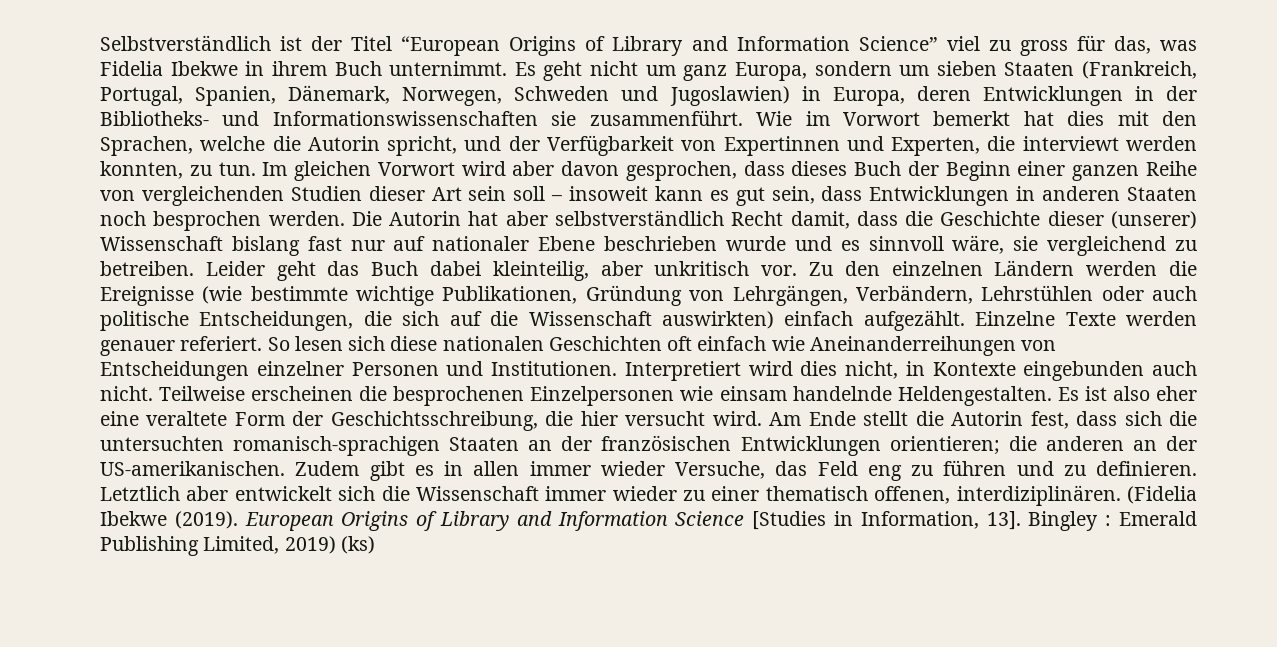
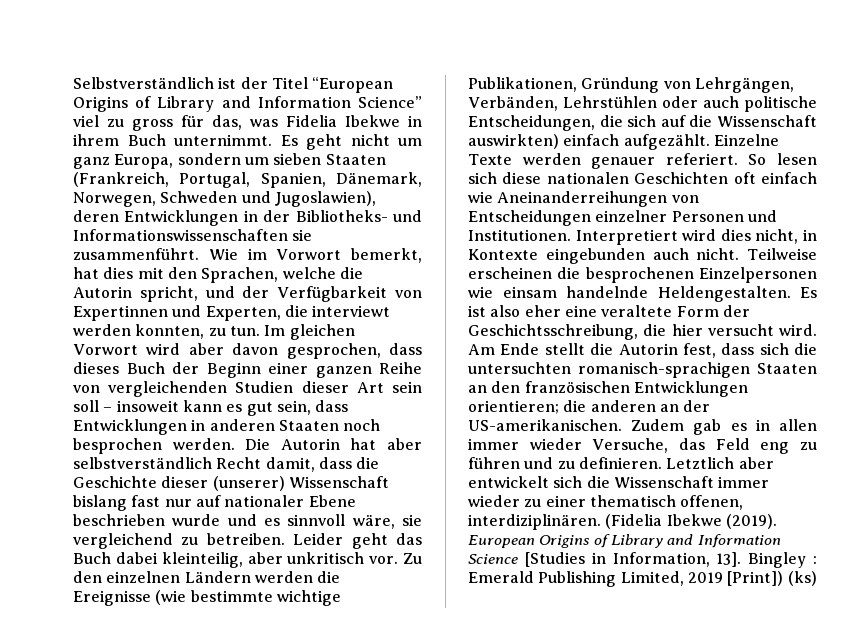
[669,86,905,106] Jugoslawien) in Europa, -> [274,191,376,207] Jugoslawien),
[933,111,1011,126] bemerkt -> [351,248,422,263] bemerkt,
[855,285,973,304] Verbändern, -> [468,96,558,111] Verbänden,
[561,436,593,451] der -> [491,381,521,393] den
[369,461,405,481] gibt -> [693,419,722,435] gab
[284,536,336,554] 2019) -> [687,571,784,586] 2019 [Print])

